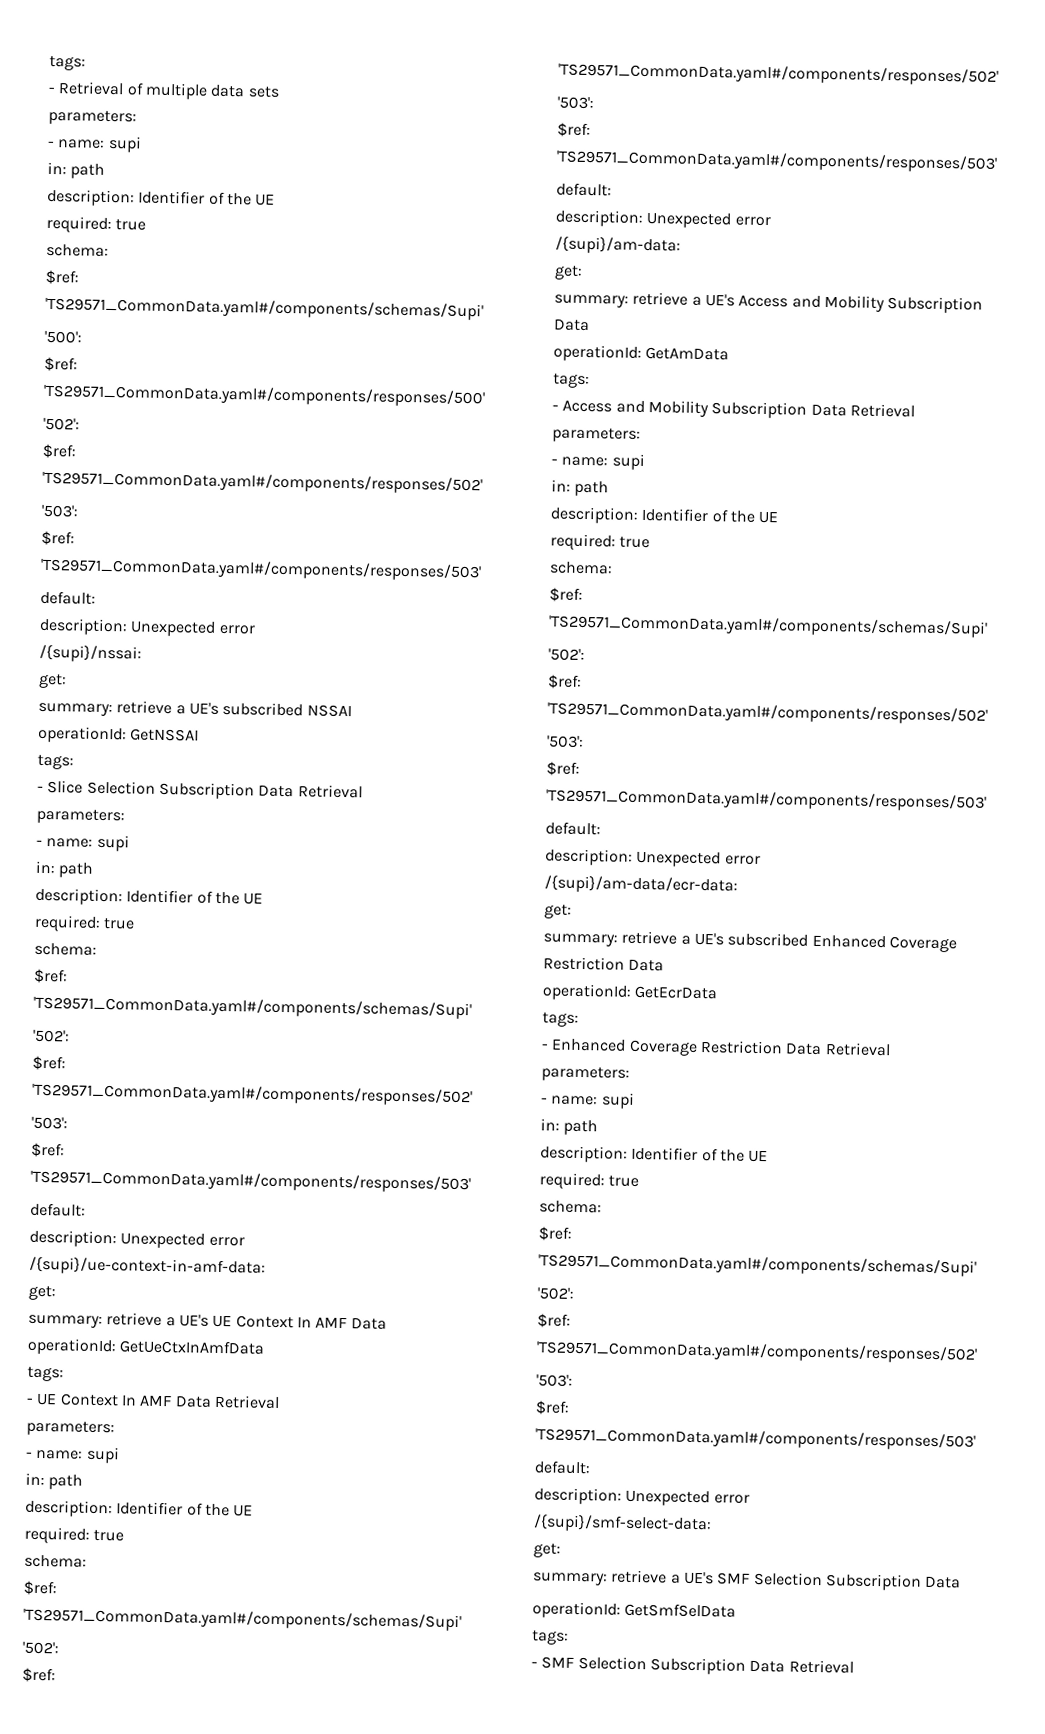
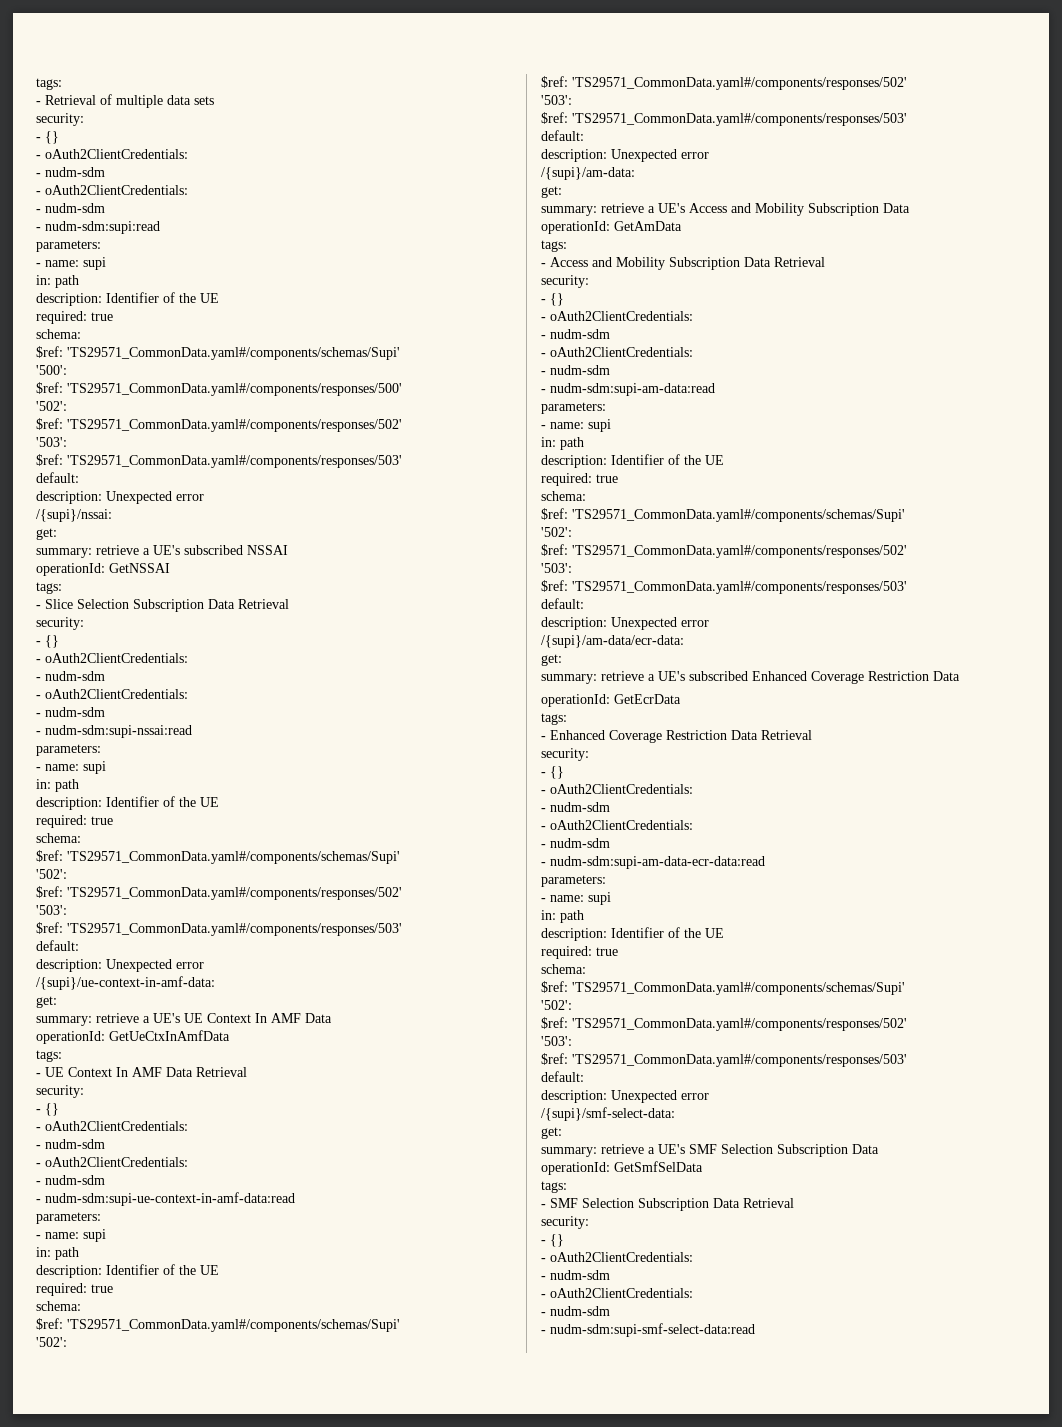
(280, 92) none -> [36,113,84,126] [36,131,59,144] [36,149,188,159] [36,167,105,177] [36,185,188,195] [36,203,105,213] [36,221,160,234] // security: // - {} // - oAuth2ClientCredentials: // - nudm-sdm // - oAuth2ClientCredentials: // - nudm-sdm // - nudm-sdm:supi:read
(363, 791) none -> [36,617,84,630] [36,635,59,648] [36,653,188,663] [36,671,105,681] [36,689,188,699] [36,707,105,717] [36,725,192,738] // security: // - {} // - oAuth2ClientCredentials: // - nudm-sdm // - oAuth2ClientCredentials: // - nudm-sdm // - nudm-sdm:supi-nssai:read
(280, 1401) none -> [36,1085,84,1098] [36,1103,59,1116] [36,1121,188,1131] [36,1139,105,1149] [36,1157,188,1167] [36,1175,105,1185] [36,1192,295,1206] // security: // - {} // - oAuth2ClientCredentials: // - nudm-sdm // - oAuth2ClientCredentials: // - nudm-sdm // - nudm-sdm:supi-ue-context-in-amf-data:read
(915, 410) none -> [541,275,589,288] [541,293,564,306] [541,311,693,321] [541,329,610,339] [541,347,693,357] [541,365,610,375] [541,383,715,396] // security: // - {} // - oAuth2ClientCredentials: // - nudm-sdm // - oAuth2ClientCredentials: // - nudm-sdm // - nudm-sdm:supi-am-data:read
(891, 1049) none -> [541,748,589,761] [541,766,564,779] [541,784,693,794] [541,802,610,812] [541,820,693,830] [541,838,610,848] [541,856,765,869] // security: // - {} // - oAuth2ClientCredentials: // - nudm-sdm // - oAuth2ClientCredentials: // - nudm-sdm // - nudm-sdm:supi-am-data-ecr-data:read
(854, 1666) none -> [541,1216,589,1229] [541,1234,564,1247] [541,1252,693,1262] [541,1270,610,1280] [541,1288,693,1298] [541,1306,610,1316] [541,1323,755,1337] // security: // - {} // - oAuth2ClientCredentials: // - nudm-sdm // - oAuth2ClientCredentials: // - nudm-sdm // - nudm-sdm:supi-smf-select-data:read

